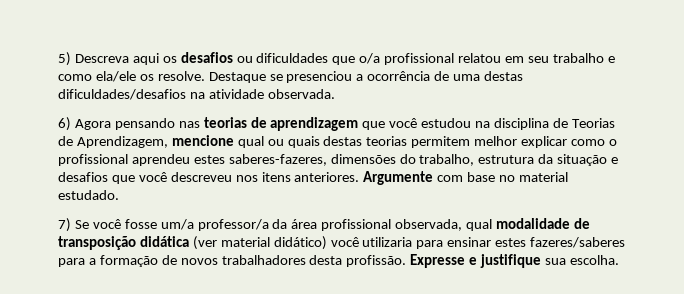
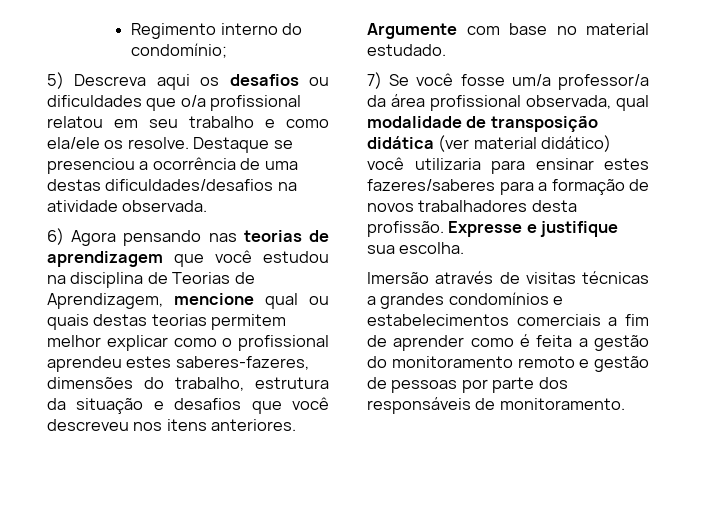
(58, 59) none -> [131,23,303,39] [131,43,228,58] Regimento interno do condomínio; //
(619, 260) none -> [367,271,649,284] [367,292,564,309] [367,314,649,326] [367,334,649,351] [367,356,649,372] [367,377,568,393] [367,397,625,414] // Imersão através de visitas técnicas a grandes condomínios e estabelecimentos comerciais a fim de aprender como é feita a gestão do monitoramento remoto e gestão de pessoas por parte dos responsáveis de monitoramento.

